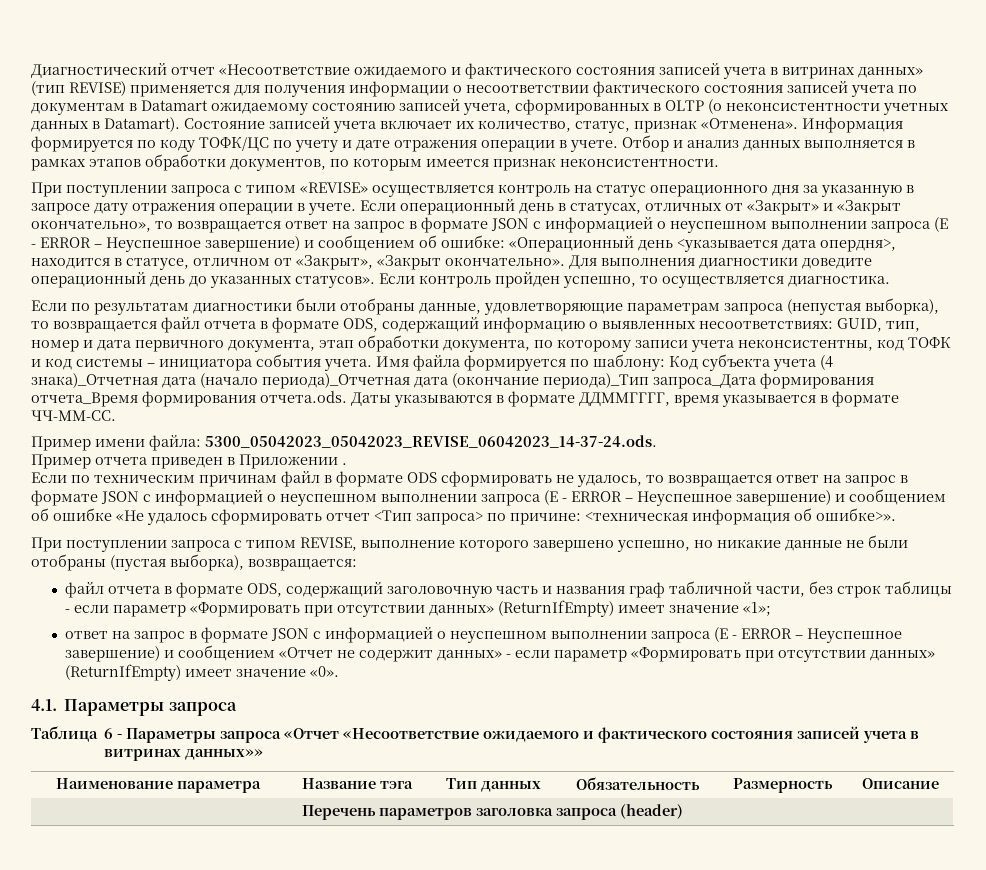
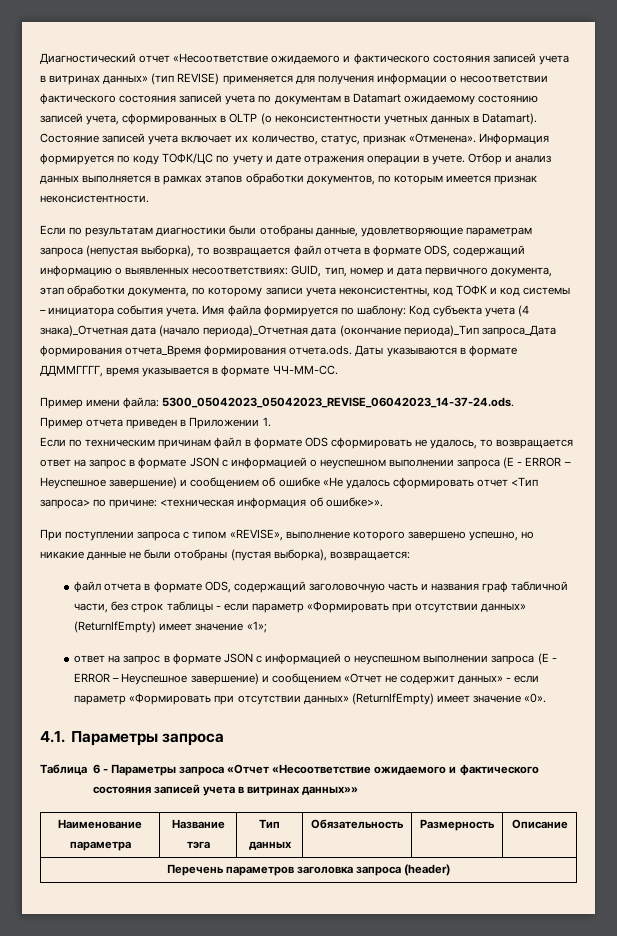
[31,182,914,197] [31,199,901,215] [31,217,948,233] [31,235,896,252] [31,255,872,270] [31,272,890,288] // При поступлении запроса с типом «REVISE» осуществляется контроль на статус операционного дня за указанную в запросе дату отражения операции в учете. Если операционный день в статусах, отличных от «Закрыт» и «Закрыт окончательно», то возвращается ответ на запрос в формате JSON с информацией о неуспешном выполнении запроса (E - ERROR – Неуспешное завершение) и сообщением об ошибке: «Операционный день <указывается дата опердня>, находится в статусе, отличном от «Закрыт», «Закрыт окончательно». Для выполнения диагностики доведите операционный день до указанных статусов». Если контроль пройден успешно, то осуществляется диагностика. -> (149, 199) none
[342,463,347,465] . -> [262,417,271,427] 1.
[300,537,357,551] REVISE, -> [229,529,283,541] «REVISE»,

